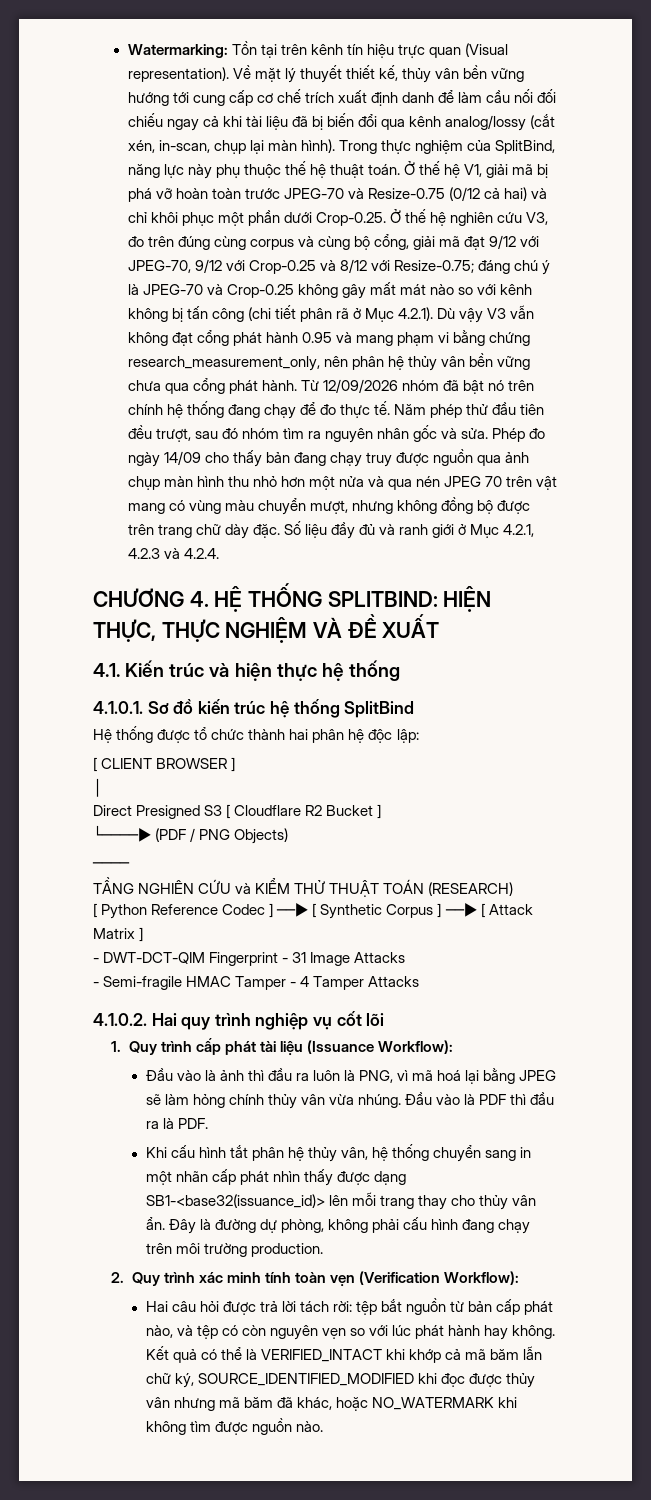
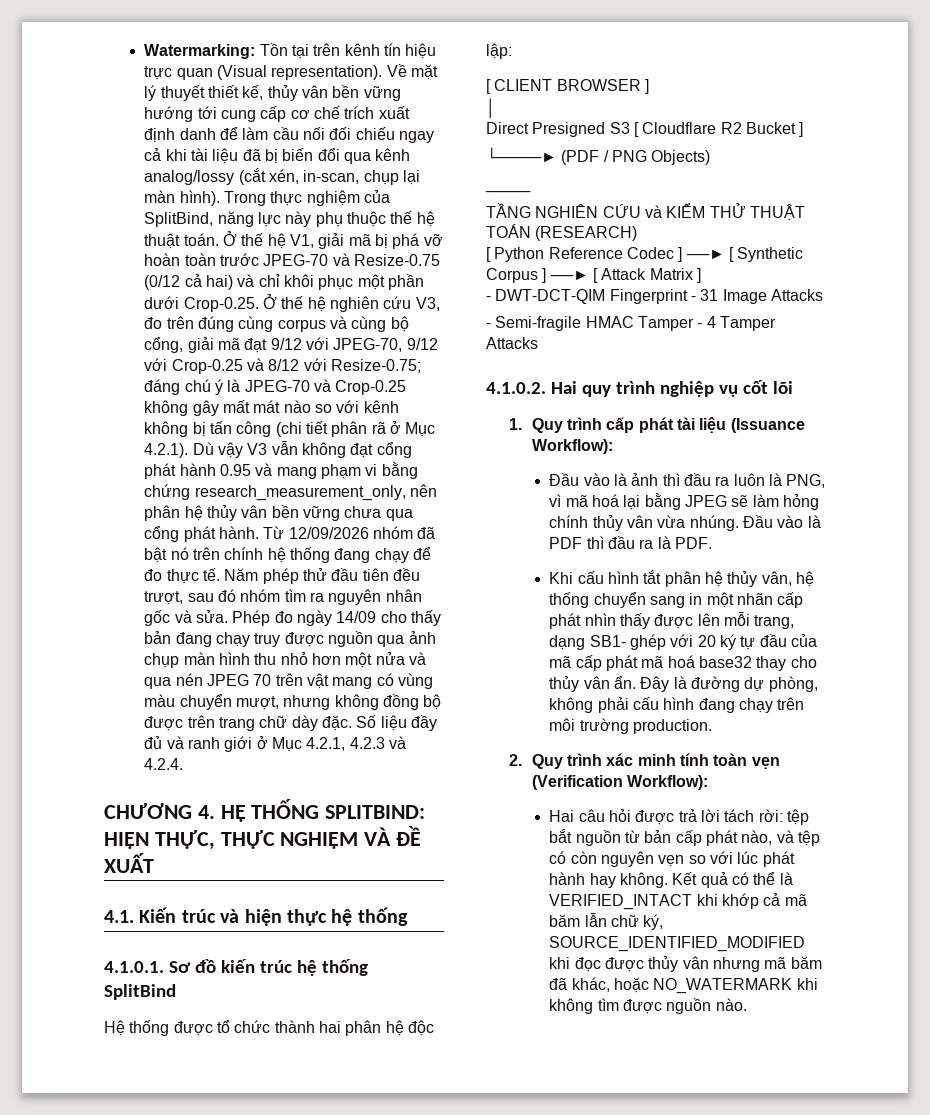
[373,1171,406,1185] [145,1192,414,1209] dạng SB1-<base32(issuance_id)> lên mỗi trang -> [697,612,795,629] [549,634,817,650] [549,655,752,671] lên mỗi trang, dạng SB1- ghép với 20 ký tự đầu của mã cấp phát mã hoá base32

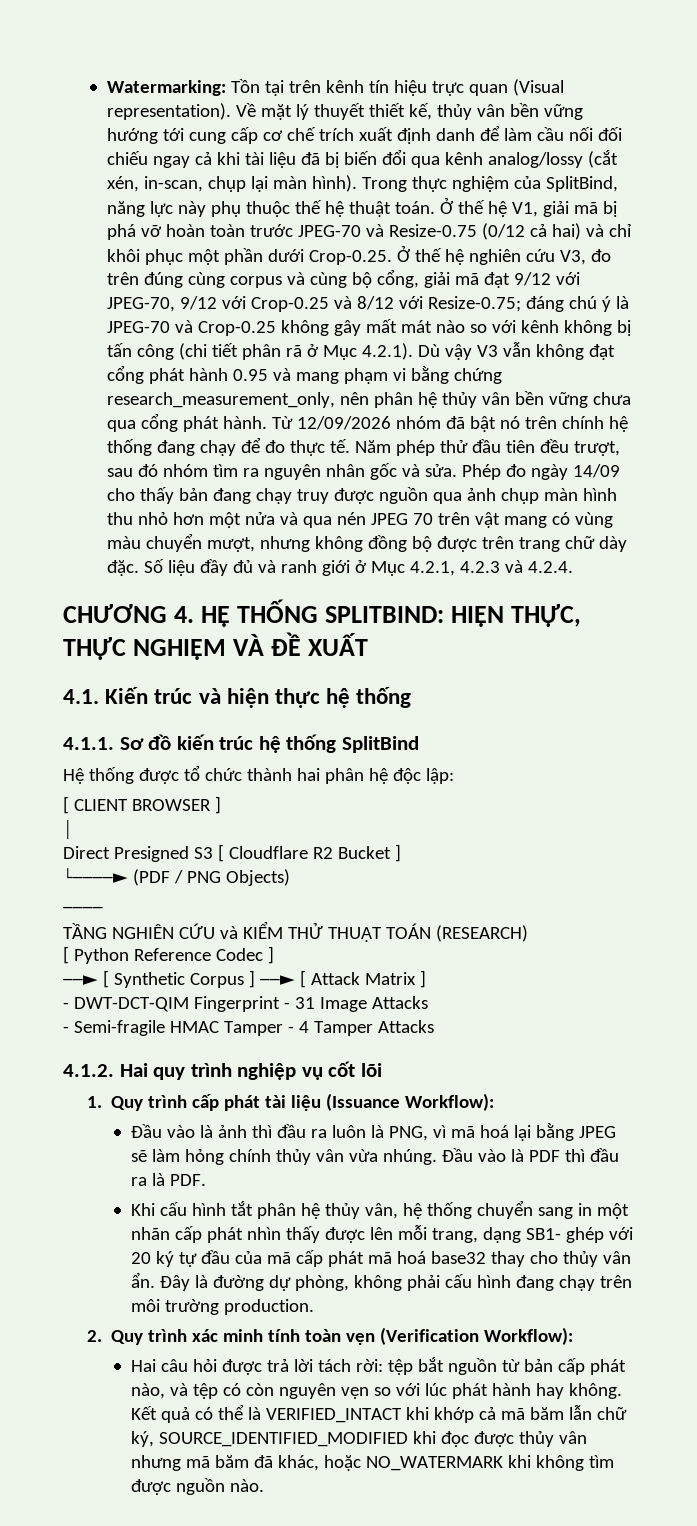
[104,961,164,973] 4.1.0.1. -> [63,737,114,750] 4.1.1.
(683, 254) none -> (274, 955) //
[486,382,546,394] 4.1.0.2. -> [63,1064,114,1077] 4.1.2.

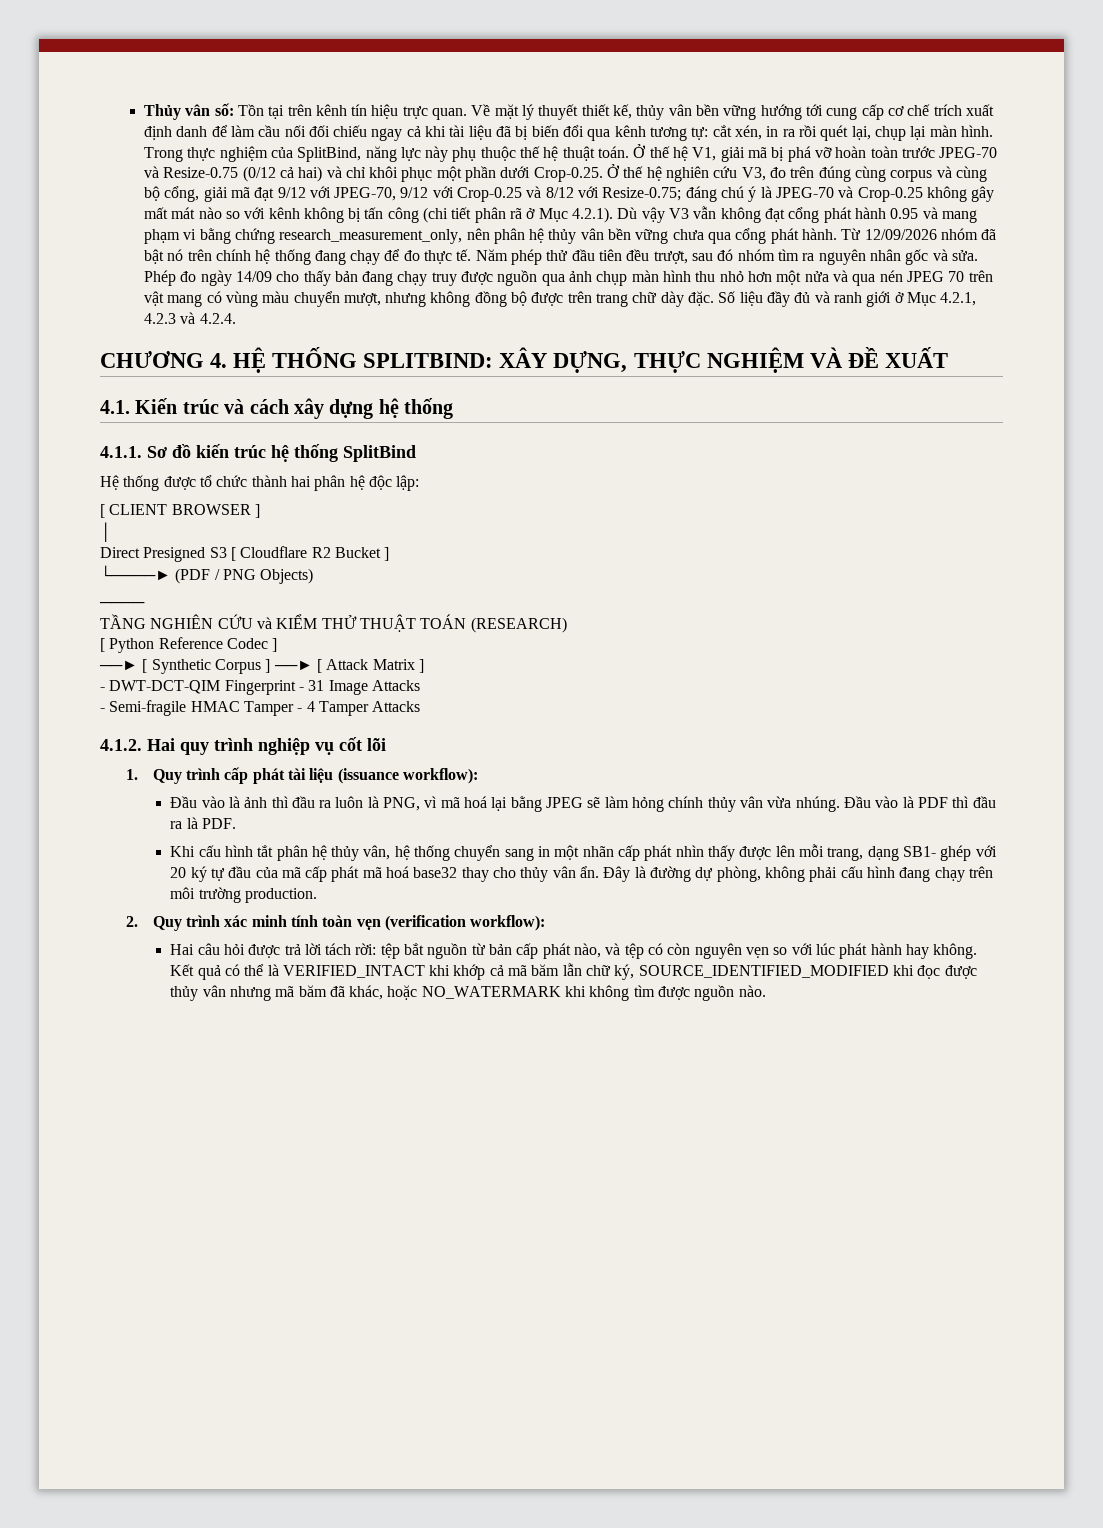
[107,80,227,96] Watermarking: -> [143,103,234,120] Thủy vân số:
[469,79,564,96] [107,103,232,120] quan (Visual representation). -> [432,108,468,120] quan.
[487,150,618,168] [107,176,204,192] analog/lossy (cắt xén, in-scan, -> [650,125,871,141] tương tự: cắt xén, in ra rồi quét lại,
[312,175,358,192] hình). -> [960,125,993,137] hình.
[451,604,582,627] HIỆN THỰC, -> [499,347,628,373] XÂY DỰNG,
[226,688,321,708] hiện thực -> [249,398,374,419] cách xây dựng
[325,1093,494,1111] (Issuance Workflow): -> [337,768,478,784] (issuance workflow):
[379,1327,573,1345] (Verification Workflow): -> [384,915,546,931] (verification workflow):

